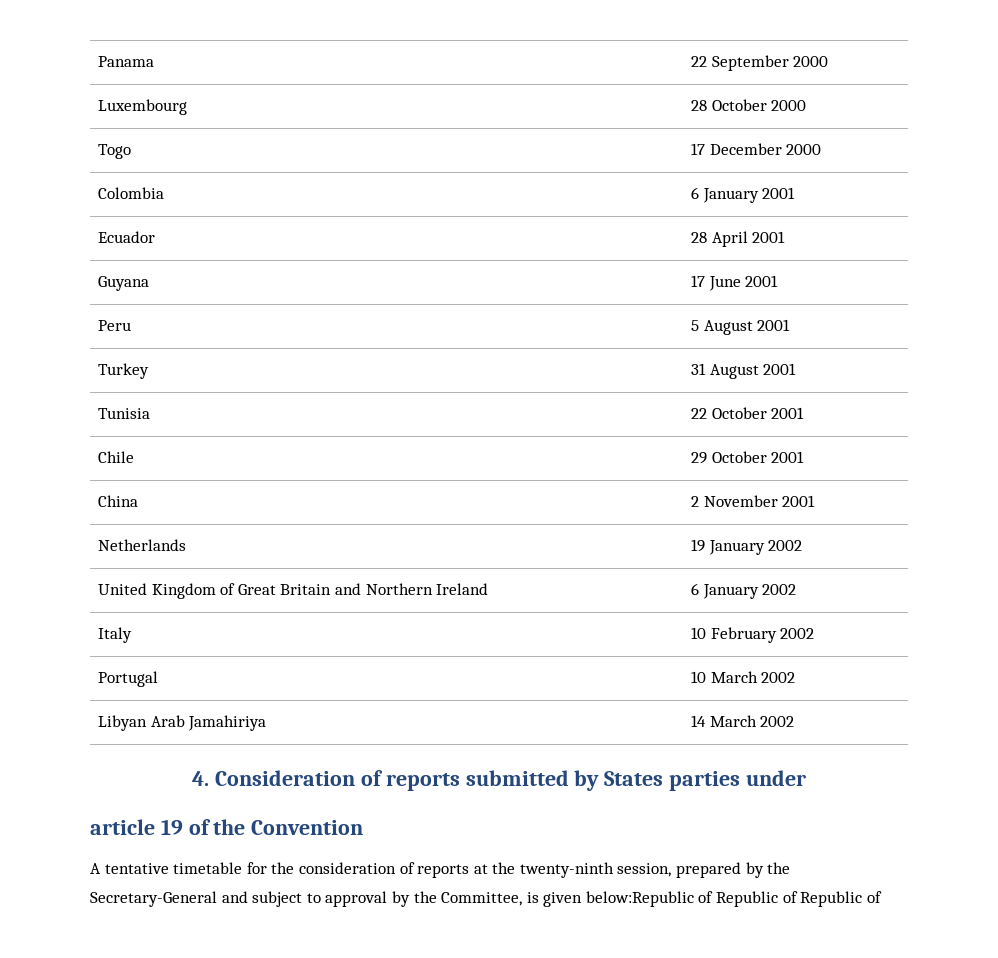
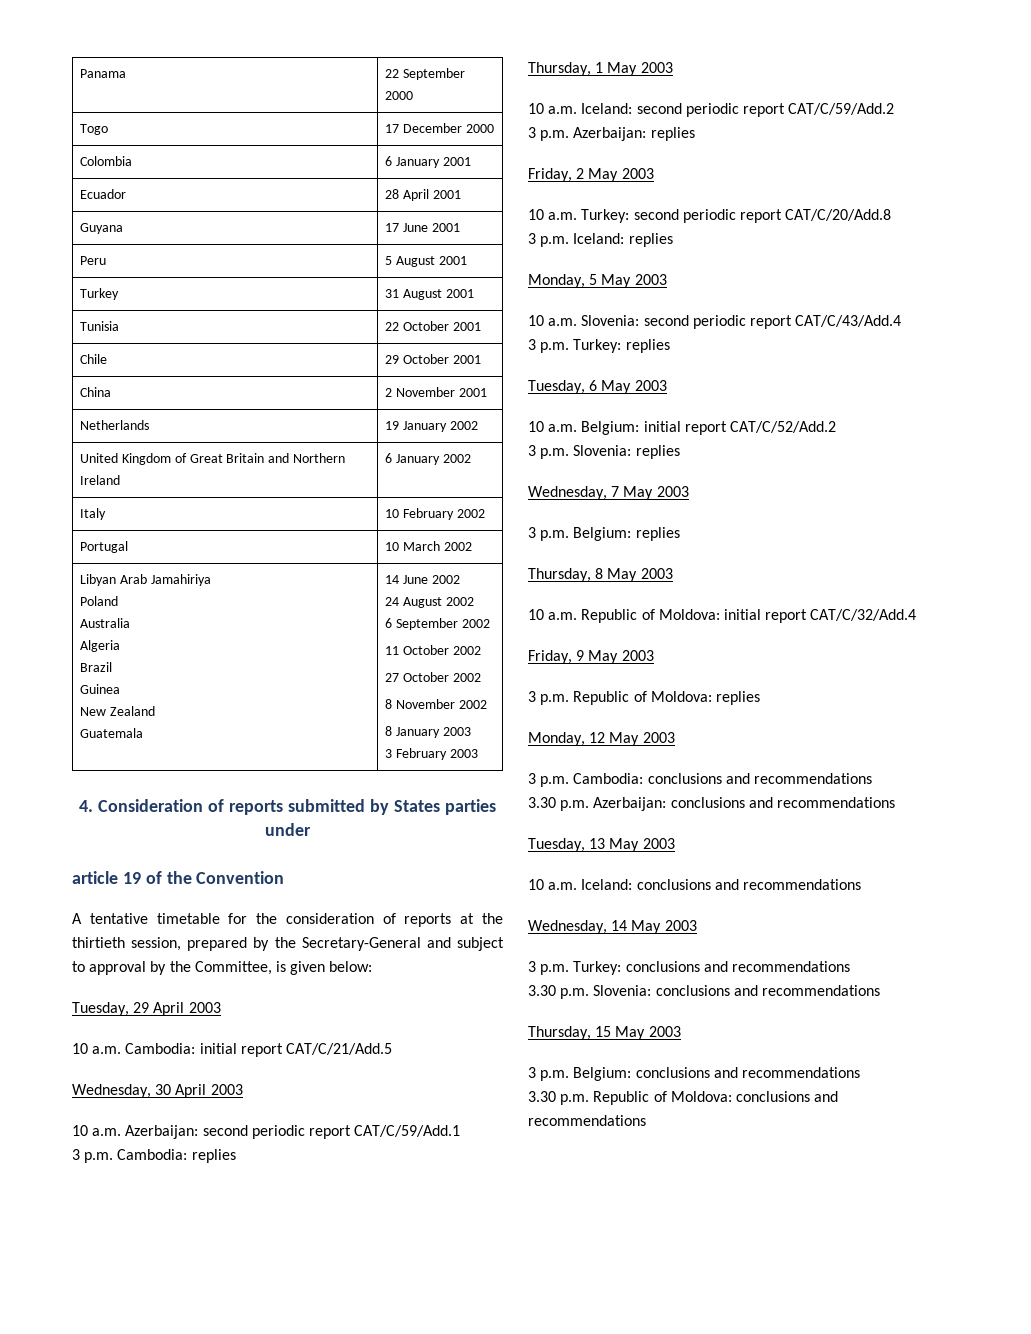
[97,99,187,115] [690,99,807,111] // Luxembourg | 28 October 2000 -> (414, 95) none
[690,715,795,727] | 14 March 2002 -> [80,596,119,606] [80,618,131,628] [80,640,121,652] [80,662,113,672] [80,684,121,694] [80,706,155,716] [80,728,144,738] [385,575,460,584] [385,597,474,608] [385,618,490,630] [385,645,481,655] [385,672,481,682] [385,699,487,709] [385,726,471,738] [385,748,478,760] // Poland // Australia // Algeria // Brazil // Guinea // New Zealand // Guatemala | 14 June 2002 // 24 August 2002 // 6 September 2002 // 11 October 2002 // 27 October 2002 // 8 November 2002 // 8 January 2003 // 3 February 2003
[519,862,614,878] twenty-ninth -> [72,937,125,948] thirtieth
[585,891,882,907] below:Republic of Republic of Republic of -> [329,961,373,972] [72,1002,221,1016] [72,1043,392,1057] [72,1084,243,1098] [72,1125,461,1139] [72,1149,236,1163] [528,62,673,76] [528,103,895,117] [528,127,695,141] [528,168,654,182] [528,209,892,223] [528,233,673,247] [528,274,667,288] [528,315,902,329] [528,339,670,353] [528,380,667,394] [528,421,836,435] [528,445,680,459] [528,486,689,500] [528,527,680,541] [528,568,673,582] [528,609,917,623] [528,650,654,664] [528,691,760,705] [528,732,675,746] [528,773,872,787] [528,797,895,811] [528,838,675,852] [528,879,861,890] [528,920,697,934] [528,961,850,975] [528,985,880,999] [528,1026,681,1040] [528,1067,860,1081] [528,1091,839,1105] [528,1115,646,1126] below: // Tuesday, 29 April 2003 // 10 a.m. Cambodia: initial report CAT/C/21/Add.5 // Wednesday, 30 April 2003 // 10 a.m. Azerbaijan: second periodic report CAT/C/59/Add.1 // 3 p.m. Cambodia: replies // Thursday, 1 May 2003 // 10 a.m. Iceland: second periodic report CAT/C/59/Add.2 // 3 p.m. Azerbaijan: replies // Friday, 2 May 2003 // 10 a.m. Turkey: second periodic report CAT/C/20/Add.8 // 3 p.m. Iceland: replies // Monday, 5 May 2003 // 10 a.m. Slovenia: second periodic report CAT/C/43/Add.4 // 3 p.m. Turkey: replies // Tuesday, 6 May 2003 // 10 a.m. Belgium: initial report CAT/C/52/Add.2 // 3 p.m. Slovenia: replies // Wednesday, 7 May 2003 // 3 p.m. Belgium: replies // Thursday, 8 May 2003 // 10 a.m. Republic of Moldova: initial report CAT/C/32/Add.4 // Friday, 9 May 2003 // 3 p.m. Republic of Moldova: replies // Monday, 12 May 2003 // 3 p.m. Cambodia: conclusions and recommendations // 3.30 p.m. Azerbaijan: conclusions and recommendations // Tuesday, 13 May 2003 // 10 a.m. Iceland: conclusions and recommendations // Wednesday, 14 May 2003 // 3 p.m. Turkey: conclusions and recommendations // 3.30 p.m. Slovenia: conclusions and recommendations // Thursday, 15 May 2003 // 3 p.m. Belgium: conclusions and recommendations // 3.30 p.m. Republic of Moldova: conclusions and recommendations

